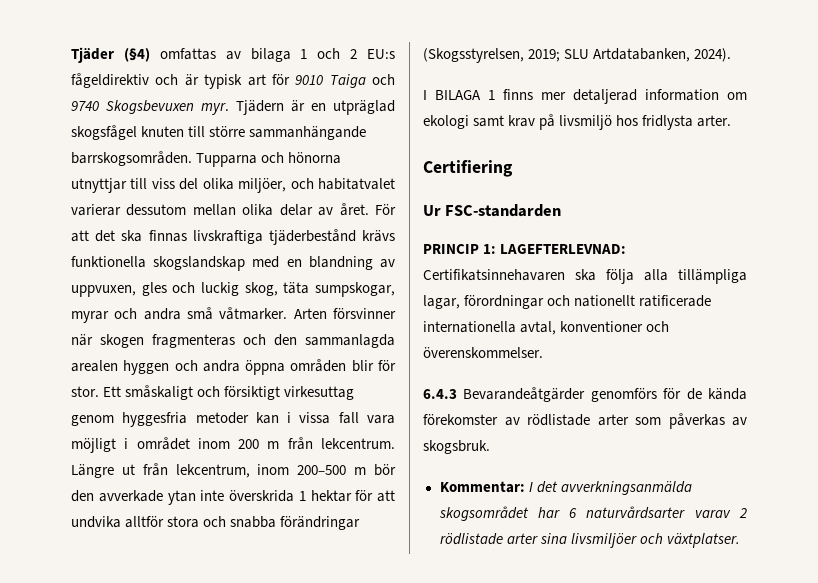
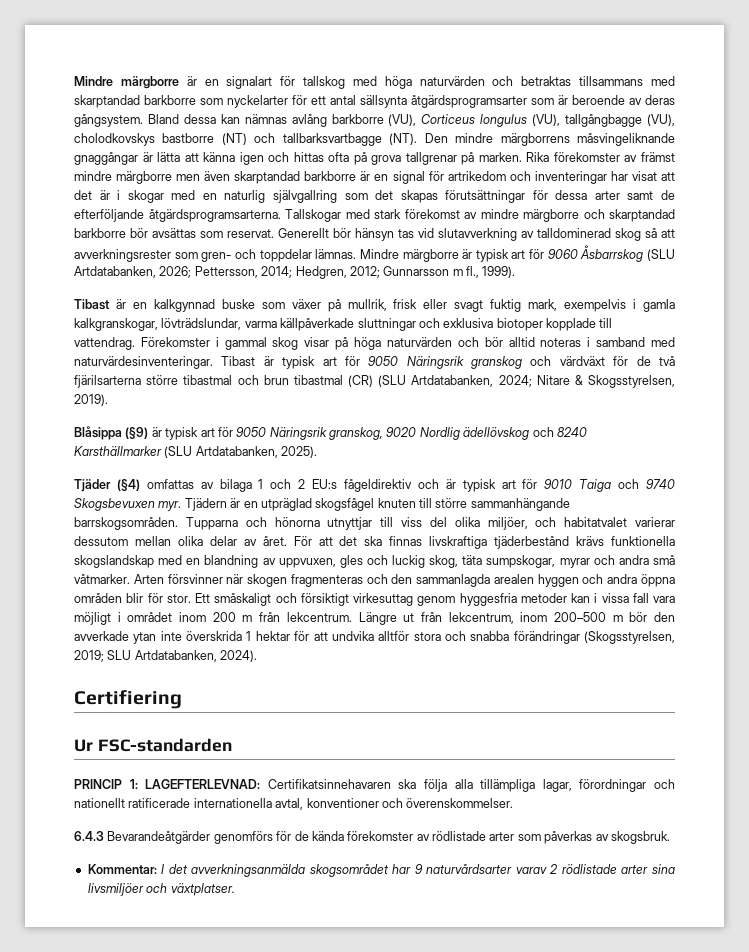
(71, 55) none -> [74,76,675,89] [74,95,675,108] [74,114,676,127] [74,133,676,146] [74,152,675,165] [74,171,676,184] [74,190,675,203] [74,209,675,222] [74,228,675,241] [74,245,676,262] [74,266,516,279] [74,299,675,312] [74,318,613,331] [74,337,676,350] [74,356,675,369] [74,375,676,388] [74,394,108,406] [74,426,587,440] [74,446,318,458] Mindre märgborre är en signalart för tallskog med höga naturvärden och betraktas tillsammans med skarptandad barkborre som nyckelarter för ett antal sällsynta åtgärdsprogramsarter som är beroende av deras gångsystem. Bland dessa kan nämnas avlång barkborre (VU), Corticeus longulus (VU), tallgångbagge (VU), cholodkovskys bastborre (NT) och tallbarksvartbagge (NT). Den mindre märgborrens måsvingeliknande gnaggångar är lätta att känna igen och hittas ofta på grova tallgrenar på marken. Rika förekomster av främst mindre märgborre men även skarptandad barkborre är en signal för artrikedom och inventeringar har visat att det är i skogar med en naturlig självgallring som det skapas förutsättningar för dessa arter samt de efterföljande åtgärdsprogramsarterna. Tallskogar med stark förekomst av mindre märgborre och skarptandad barkborre bör avsättas som reservat. Generellt bör hänsyn tas vid slutavverkning av talldominerad skog så att avverkningsrester som gren- och toppdelar lämnas. Mindre märgborre är typisk art för 9060 Åsbarrskog (SLU Artdatabanken, 2026; Pettersson, 2014; Hedgren, 2012; Gunnarsson m fl., 1999). // Tibast är en kalkgynnad buske som växer på mullrik, frisk eller svagt fuktig mark, exempelvis i gamla kalkgranskogar, lövträdslundar, varma källpåverkade sluttningar och exklusiva biotoper kopplade till vattendrag. Förekomster i gammal skog visar på höga naturvärden och bör alltid noteras i samband med naturvärdesinventeringar. Tibast är typisk art för 9050 Näringsrik granskog och värdväxt för de två fjärilsarterna större tibastmal och brun tibastmal (CR) (SLU Artdatabanken, 2024; Nitare & Skogsstyrelsen, 2019). // Blåsippa (§9) är typisk art för 9050 Näringsrik granskog, 9020 Nordlig ädellövskog och 8240 Karsthällmarker (SLU Artdatabanken, 2025). //
[423,89,747,104] [423,114,732,130] // I BILAGA 1 finns mer detaljerad information om ekologi samt krav på livsmiljö hos fridlysta arter. -> (258, 656) none
[569,508,578,518] 6 -> [414,864,423,874] 9

